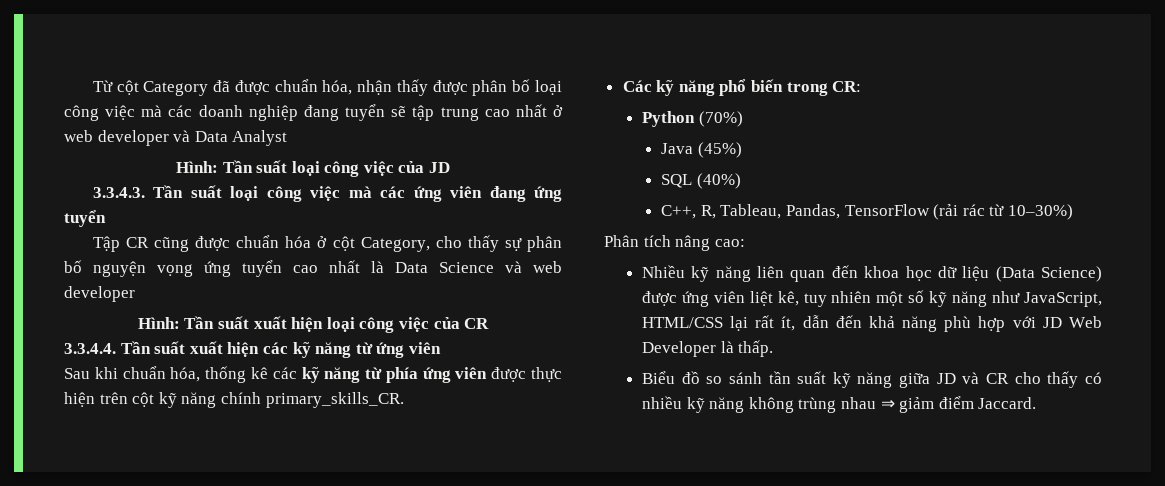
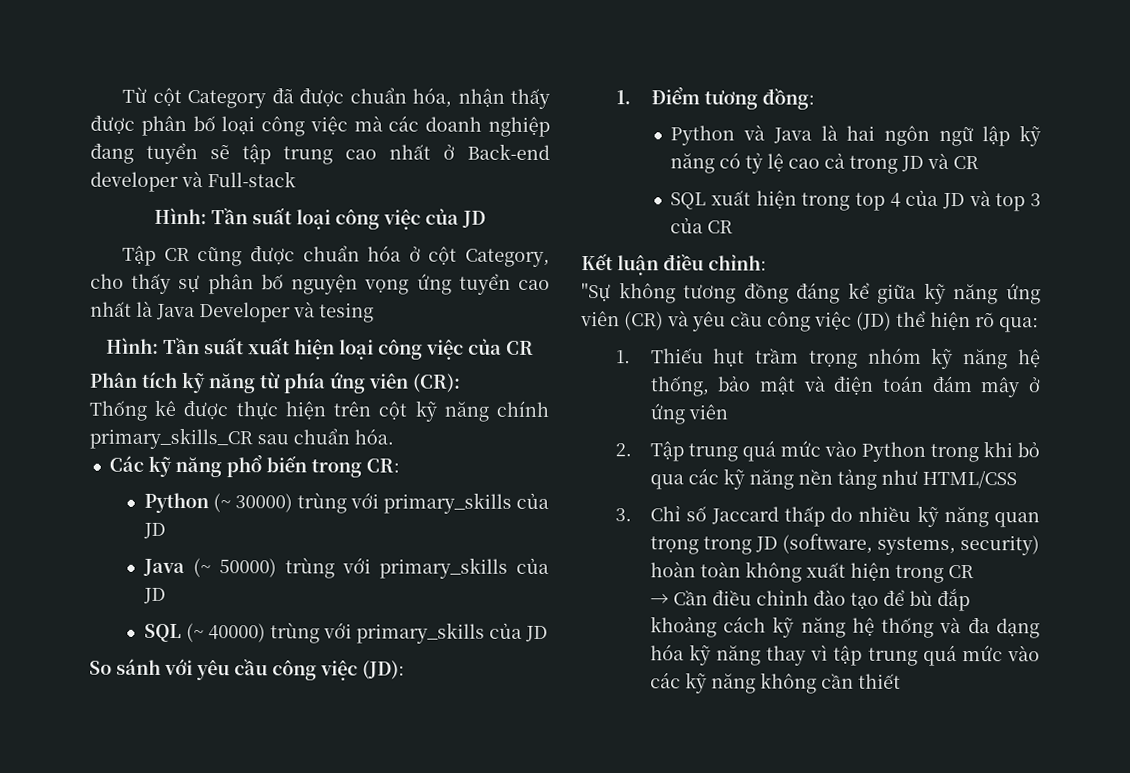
[64,130,93,142] web -> [467,143,550,160] Back-end
[194,130,288,146] Data Analyst -> [207,171,296,188] Full-stack
[92,185,563,202] [64,210,106,227] // 3.3.4.3. Tần suất loại công việc mà các ứng viên đang ứng tuyển -> (486, 219) none
[395,261,562,273] [64,286,135,302] Data Science và web developer -> [156,301,374,323] Java Developer và tesing
[64,341,441,358] [64,366,297,383] 3.3.4.4. Tần suất xuất hiện các kỹ năng từ ứng viên // Sau khi chuẩn hóa, thống kê các -> [89,371,178,388] Phân tích
(488, 373) none -> [412,373,461,393] [89,399,177,421] (CR): // Thống kê
[265,392,404,408] primary_skills_CR. -> [89,427,394,450] primary_skills_CR sau chuẩn hóa.
[698,111,743,127] [661,142,742,158] [661,173,741,189] [661,204,1073,220] [604,235,745,251] [641,265,1102,282] [641,290,1102,307] [641,315,1102,332] [641,340,774,357] [641,371,1102,388] [641,396,1037,413] (70%) // Java (45%) // SQL (40%) // C++, R, Tableau, Pandas, TensorFlow (rải rác từ 10–30%) // Phân tích nâng cao: // Nhiều kỹ năng liên quan đến khoa học dữ liệu (Data Science) được ứng viên liệt kê, tuy nhiên một số kỹ năng như JavaScript, HTML/CSS lại rất ít, dẫn đến khả năng phù hợp với JD Web Developer là thấp. // Biểu đồ so sánh tần suất kỹ năng giữa JD và CR cho thấy có nhiều kỹ năng không trùng nhau ⇒ giảm điểm Jaccard. -> [212,492,549,514] [142,522,166,539] [142,557,549,579] [142,587,166,604] [143,622,548,644] [89,658,405,681] [615,86,815,110] [670,124,1041,147] [670,152,980,174] [670,189,1041,212] [670,217,734,234] [581,254,767,276] [581,282,1041,305] [580,310,1039,333] [615,347,1041,370] [649,375,1041,398] [649,403,728,425] [614,440,1040,463] [649,468,1017,490] [614,505,1040,528] [649,533,1040,556] [649,561,974,583] [649,587,970,612] [649,616,1040,639] [649,644,1040,667] [649,672,901,694] (~ 30000) trùng với primary_skills của JD // Java (~ 50000) trùng với primary_skills của JD // SQL (~ 40000) trùng với primary_skills của JD // So sánh với yêu cầu công việc (JD): // 1. Điểm tương đồng: // Python và Java là hai ngôn ngữ lập kỹ năng có tỷ lệ cao cả trong JD và CR // SQL xuất hiện trong top 4 của JD và top 3 của CR // Kết luận điều chỉnh: // "Sự không tương đồng đáng kể giữa kỹ năng ứng viên (CR) và yêu cầu công việc (JD) thể hiện rõ qua: // 1. Thiếu hụt trầm trọng nhóm kỹ năng hệ thống, bảo mật và điện toán đám mây ở ứng viên // 2. Tập trung quá mức vào Python trong khi bỏ qua các kỹ năng nền tảng như HTML/CSS // 3. Chỉ số Jaccard thấp do nhiều kỹ năng quan trọng trong JD (software, systems, security) hoàn toàn không xuất hiện trong CR // → Cần điều chỉnh đào tạo để bù đắp khoảng cách kỹ năng hệ thống và đa dạng hóa kỹ năng thay vì tập trung quá mức vào các kỹ năng không cần thiết

